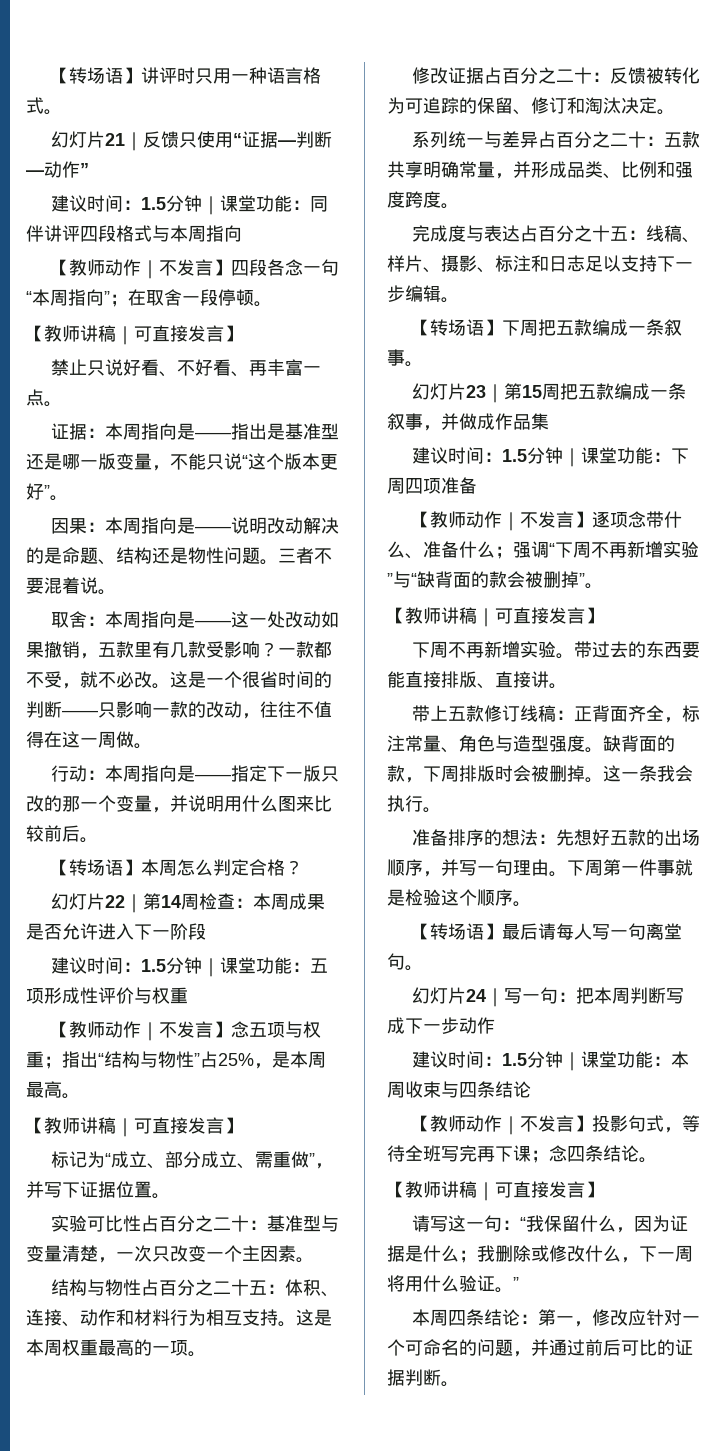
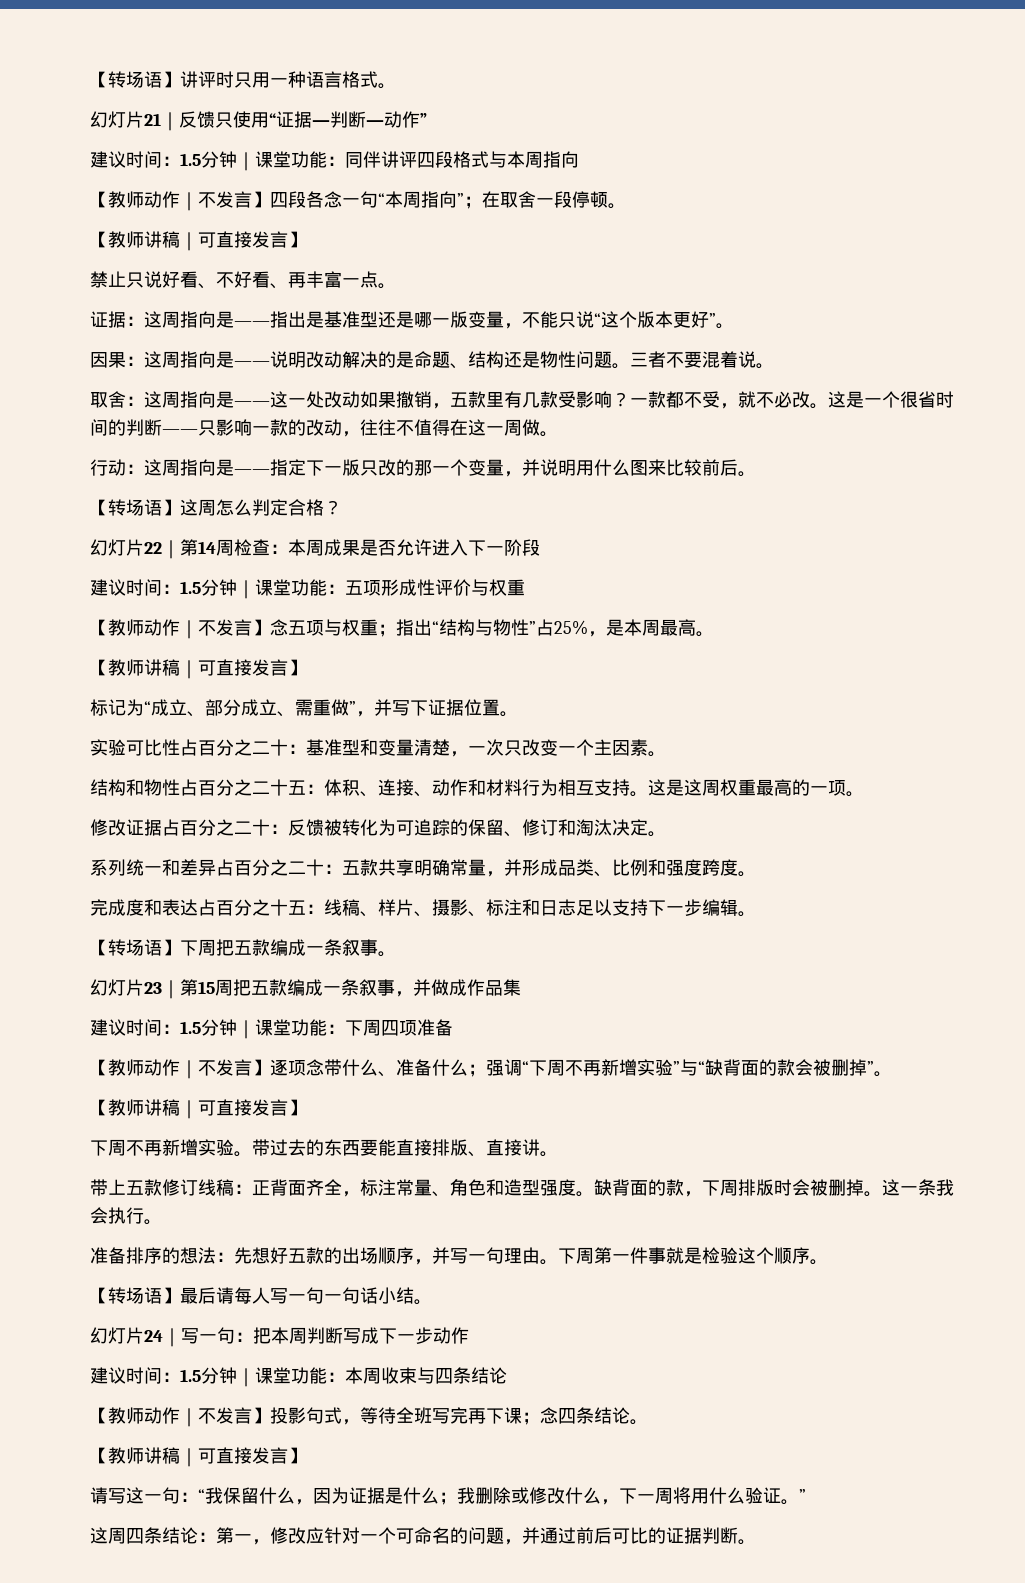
[105,423,124,440] 本 -> [144,311,162,328] 这
[105,517,124,534] 本 -> [144,351,162,368] 这
[105,611,124,628] 本 -> [144,391,162,408] 这
[105,765,124,782] 本 -> [144,459,162,476] 这
[141,859,160,876] 本 -> [180,499,198,516] 这
[321,1215,340,1232] 与 -> [360,739,378,756] 和
[87,1279,106,1296] 与 -> [126,779,144,796] 和
[26,1339,44,1356] 本 -> [684,779,702,796] 这
[484,131,503,148] 与 -> [162,859,180,876] 和
[466,225,485,242] 与 -> [144,899,162,916] 和
[495,735,513,752] 与 -> [486,1179,504,1196] 和
[646,923,683,940] [387,953,405,970] 离堂句 -> [324,1287,414,1304] 一句话小结
[412,1309,431,1326] 本 -> [90,1527,108,1544] 这

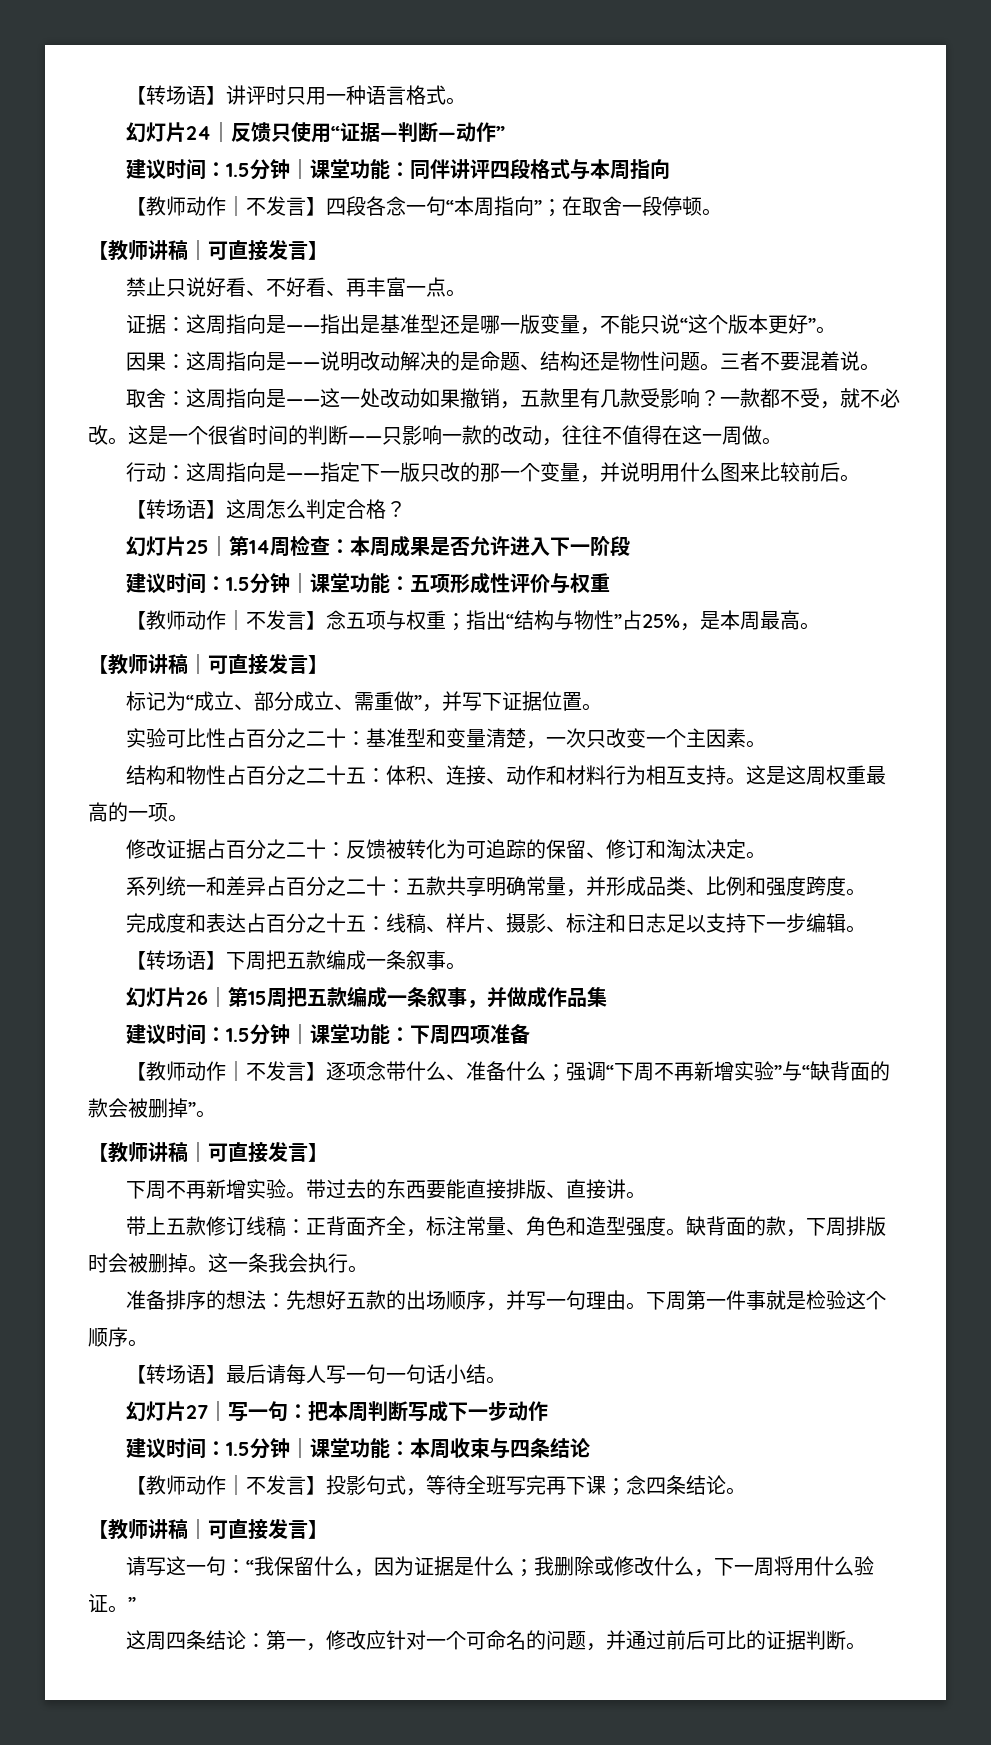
[144,113,161,126] 21 -> [185,126,211,140] 24
[144,542,162,554] 22 -> [185,540,209,554] 25
[144,982,162,994] 23 -> [185,991,208,1005] 26
[144,1330,163,1342] 24 -> [185,1405,208,1419] 27

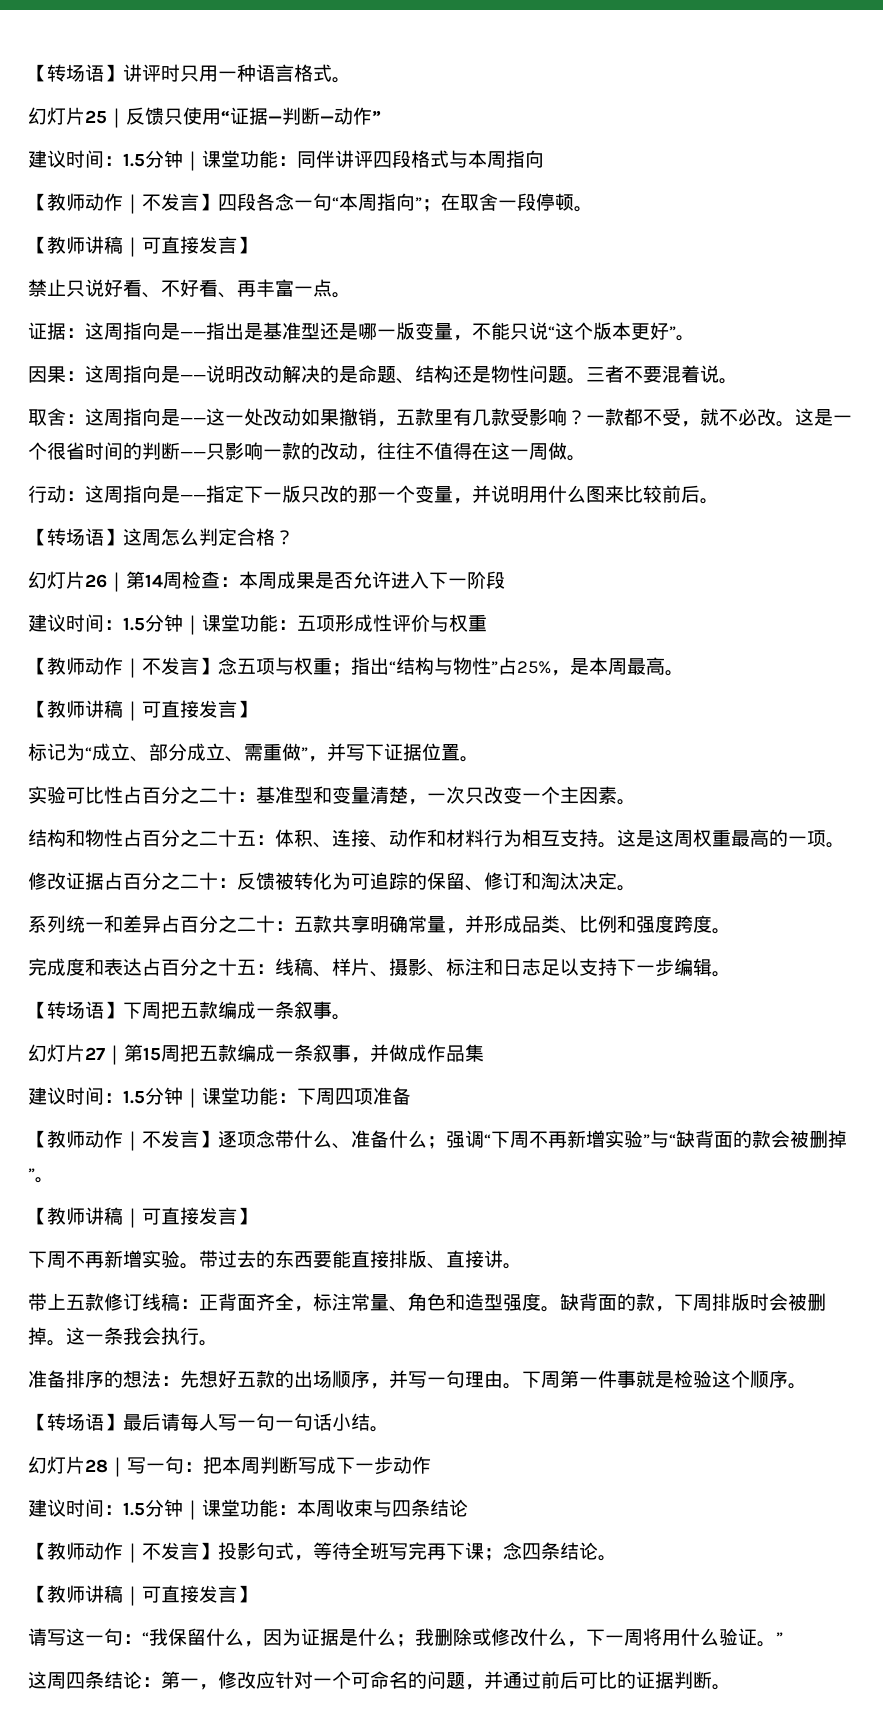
[185,126,211,140] 24 -> [85,110,107,124] 25
[185,540,209,554] 25 -> [85,574,107,588] 26
[185,991,208,1005] 26 -> [85,1047,105,1060] 27
[185,1405,208,1419] 27 -> [85,1459,108,1473] 28

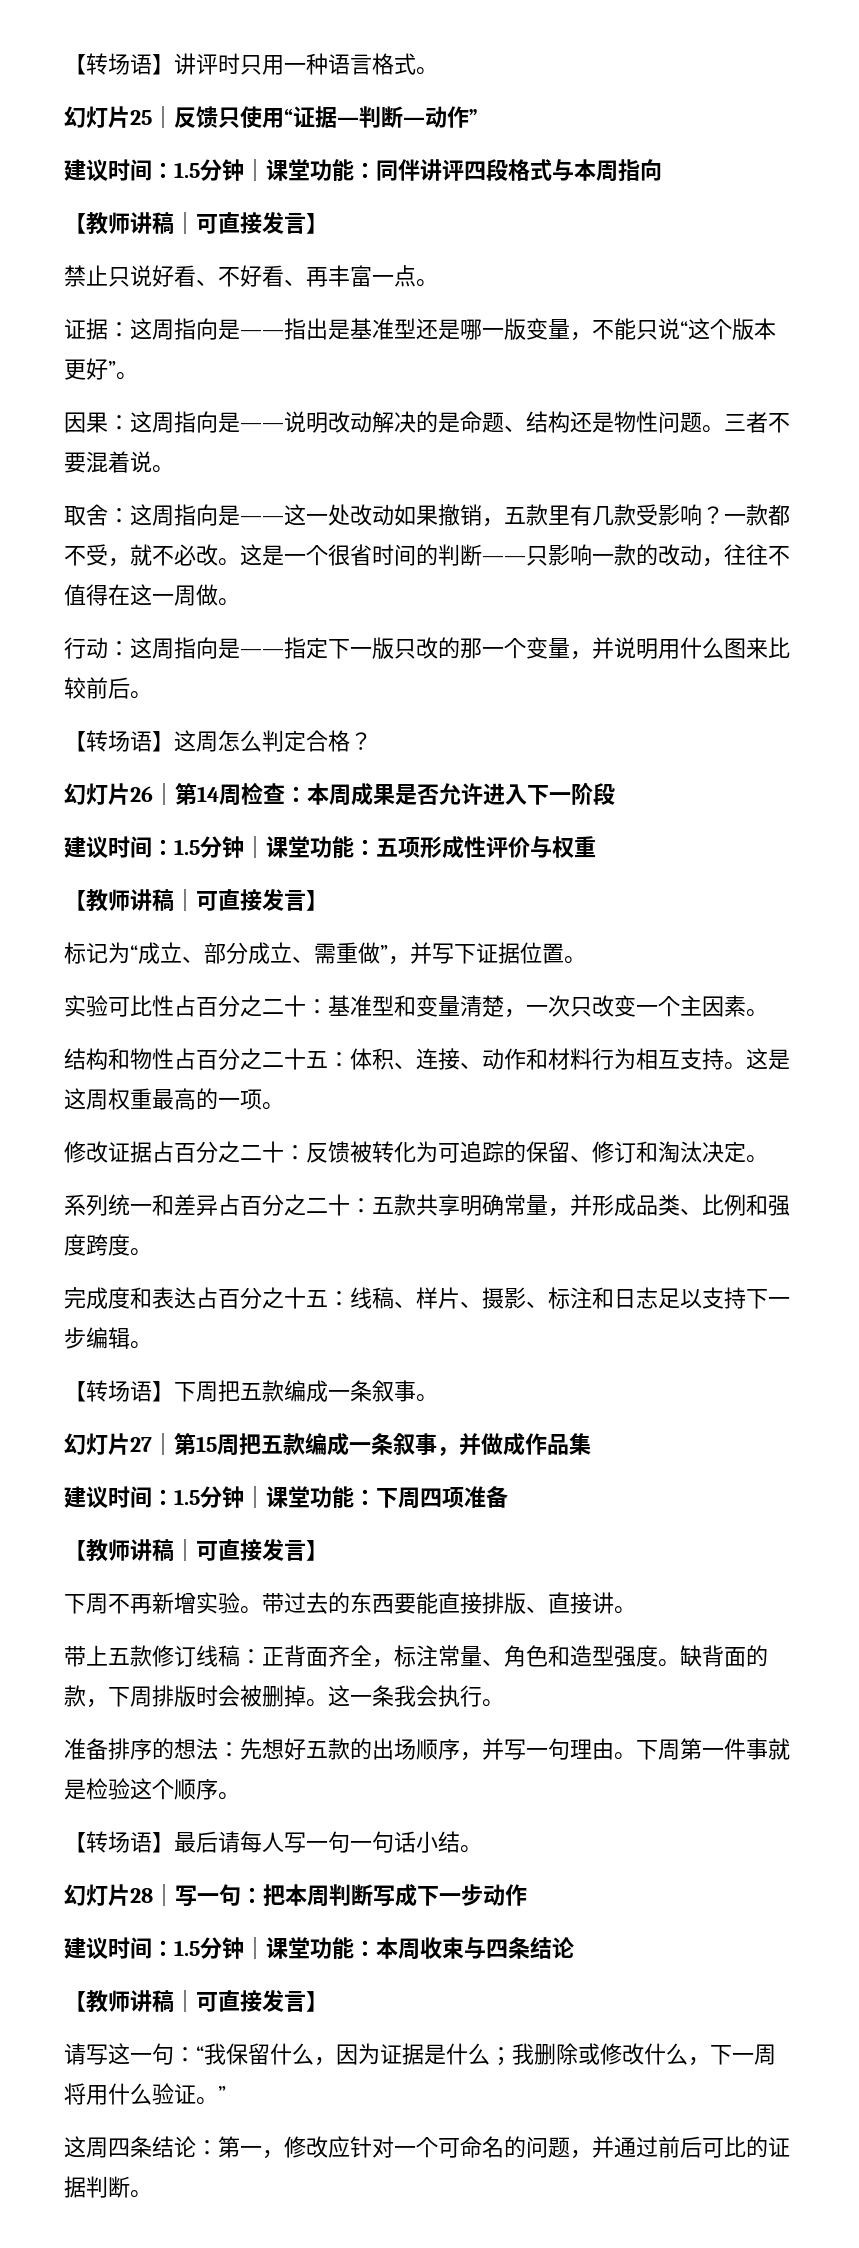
[28,193,593,214] // 【教师动作｜不发言】四段各念一句“本周指向”；在取舍一段停顿。 -> (662, 170) none
[28,657,684,678] // 【教师动作｜不发言】念五项与权重；指出“结构与物性”占25%，是本周最高。 -> (596, 847) none
[28,1130,847,1151] [28,1168,54,1183] // 【教师动作｜不发言】逐项念带什么、准备什么；强调“下周不再新增实验”与“缺背面的款会被删掉”。 -> (508, 1497) none
[28,1542,617,1563] // 【教师动作｜不发言】投影句式，等待全班写完再下课；念四条结论。 -> (574, 1948) none

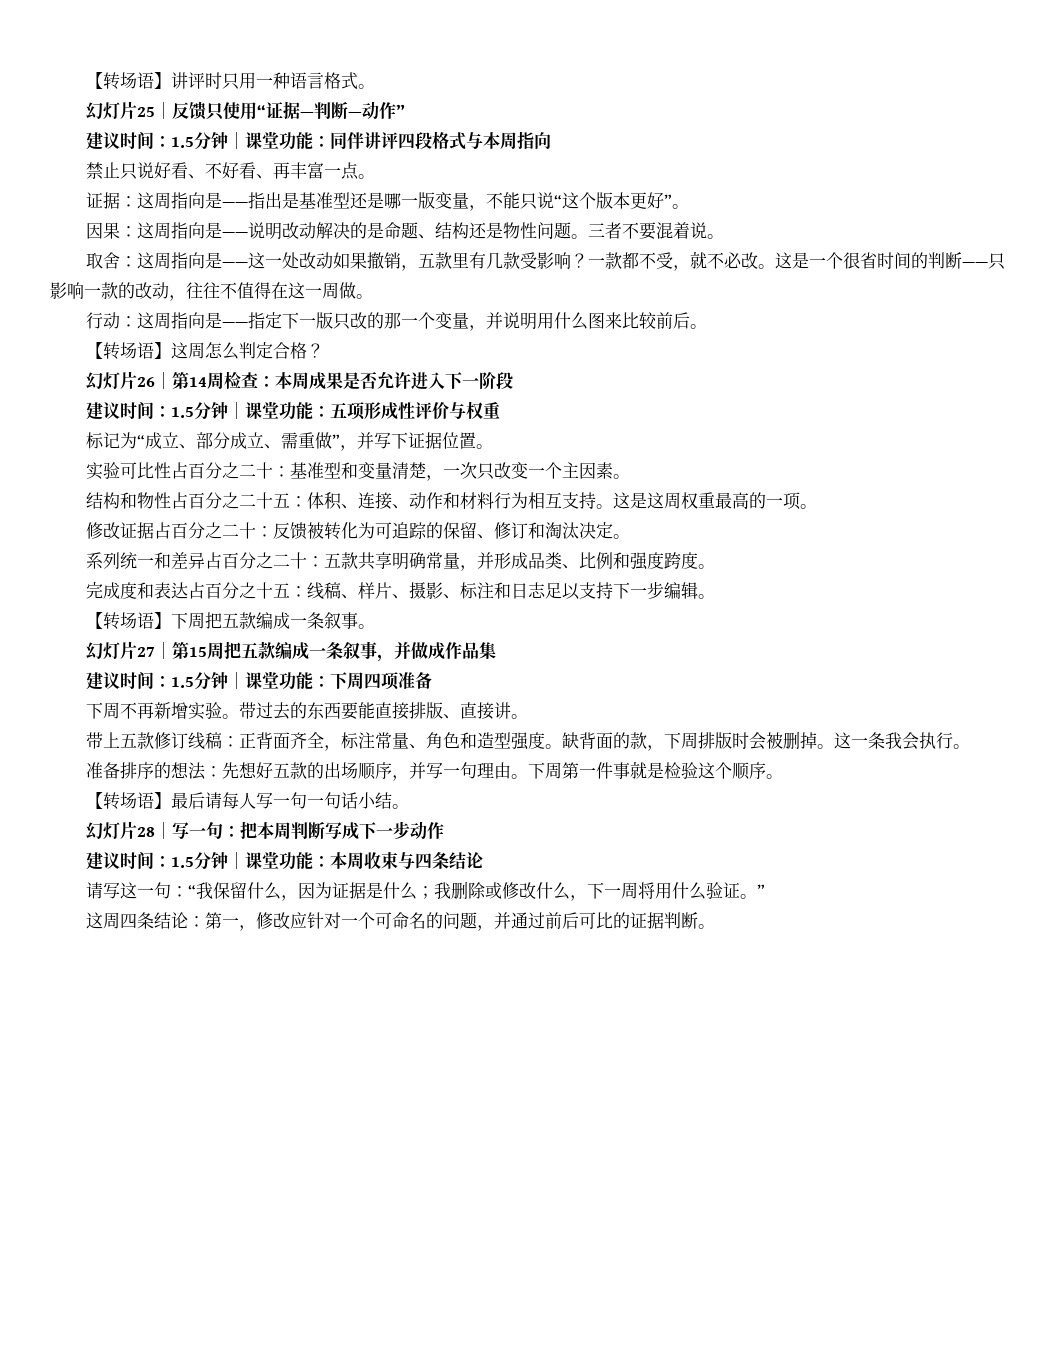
[64,212,328,235] // 【教师讲稿｜可直接发言】 -> (551, 140) none
[64,889,328,912] // 【教师讲稿｜可直接发言】 -> (500, 410) none
[64,1539,328,1562] // 【教师讲稿｜可直接发言】 -> (432, 680) none
[64,1990,328,2013] // 【教师讲稿｜可直接发言】 -> (483, 860) none

